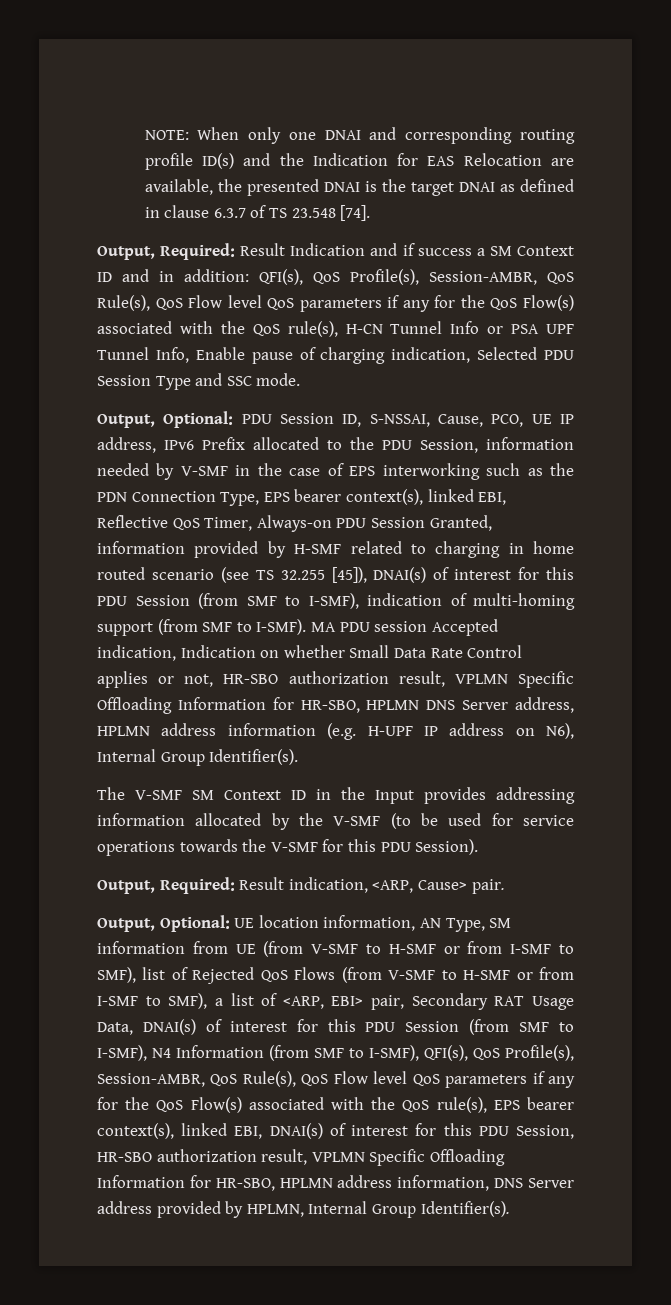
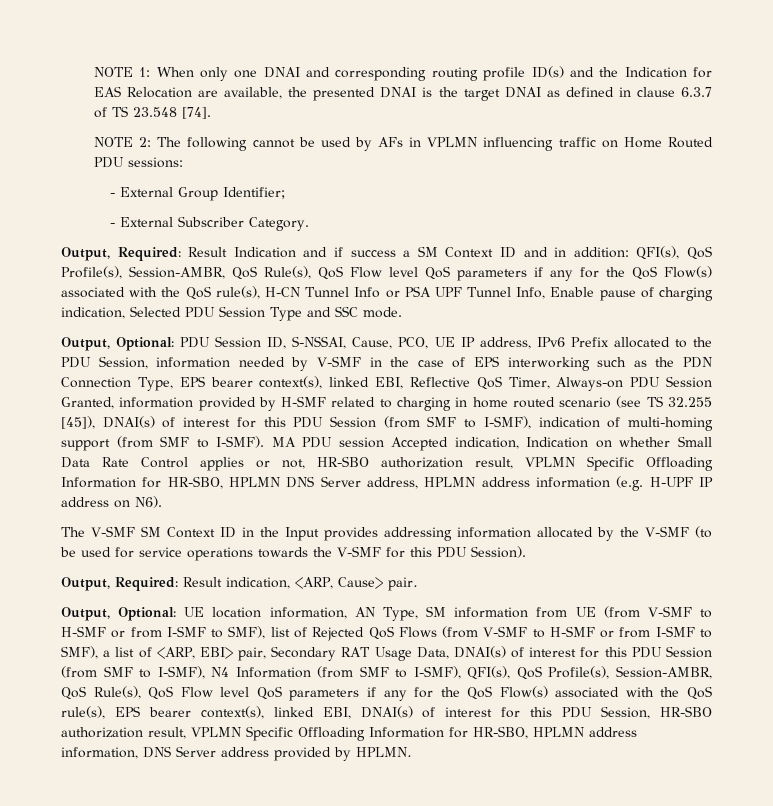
[144,130,189,140] NOTE: -> [93,67,151,77] NOTE 1:
(371, 213) none -> [93,137,714,151] [93,157,183,168] [110,187,286,201] [110,216,310,231] // NOTE 2: The following cannot be used by AFs in VPLMN influencing traffic on Home Routed PDU sessions: // - External Group Identifier; // - External Subscriber Category.
[546,723,574,739] [97,749,299,766] N6), Internal Group Identifier(s). -> [135,496,162,508] N6).
[246,1201,510,1218] HPLMN, Internal Group Identifier(s). -> [356,747,412,757] HPLMN.

